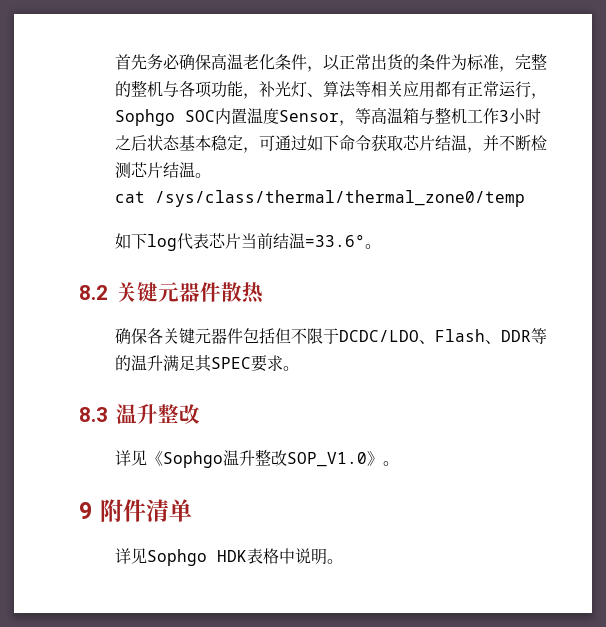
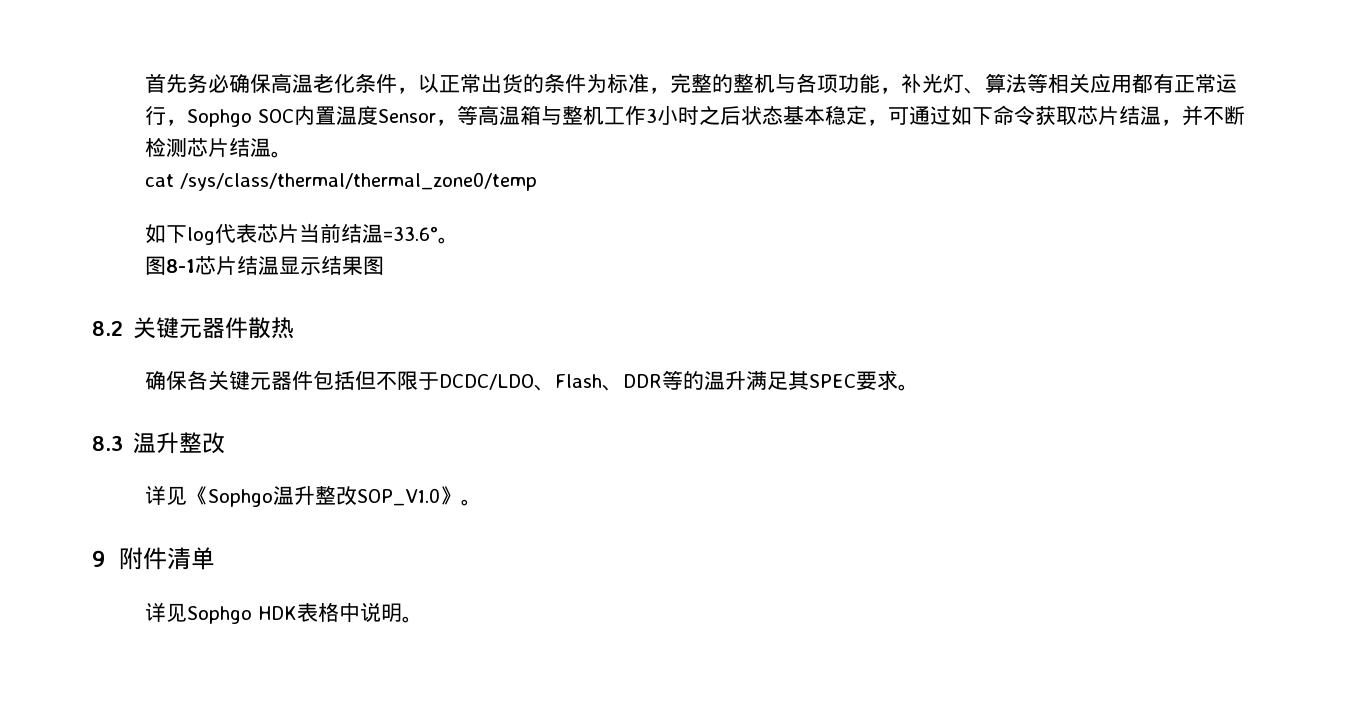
(381, 246) none -> [145,256,385,275] // 图8-1芯片结温显示结果图

